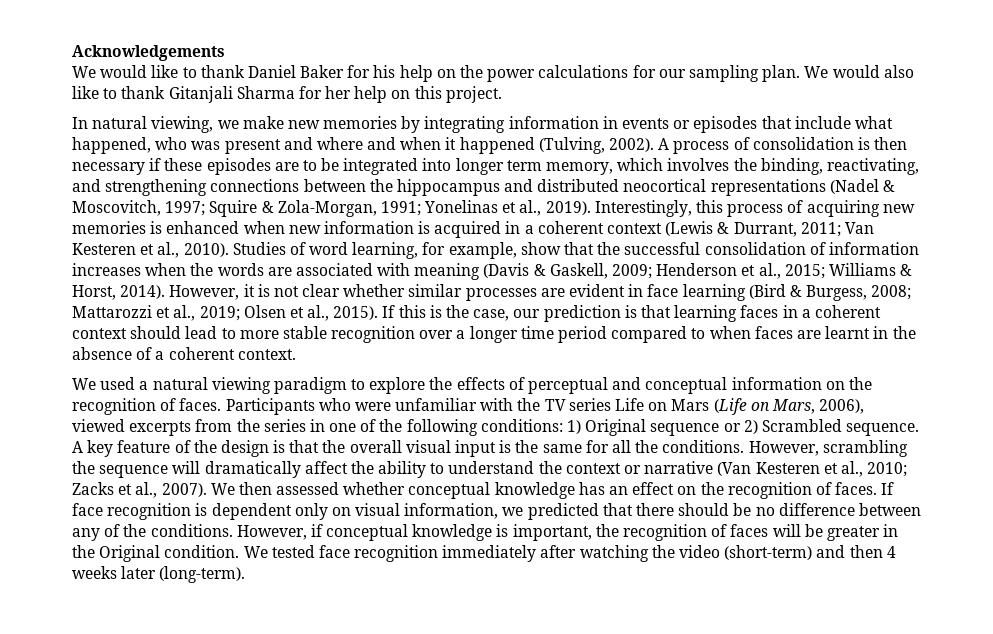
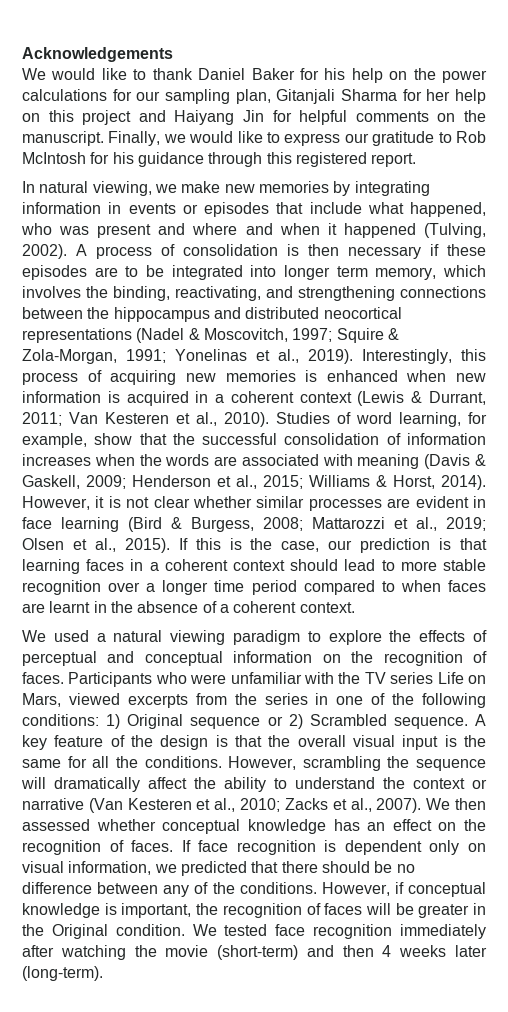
[762,65,914,82] [72,86,166,99] plan. We would also like to thank -> [235,89,271,104] plan,
[445,86,502,103] project. -> [82,110,487,125] [22,131,486,146] [22,152,417,167] project and Haiyang Jin for helpful comments on the manuscript. Finally, we would like to express our gratitude to Rob McIntosh for his guidance through this registered report.
[671,398,865,415] Mars (Life on Mars, 2006), -> [22,693,61,707] Mars,
[679,545,721,558] video -> [165,945,209,957] movie

